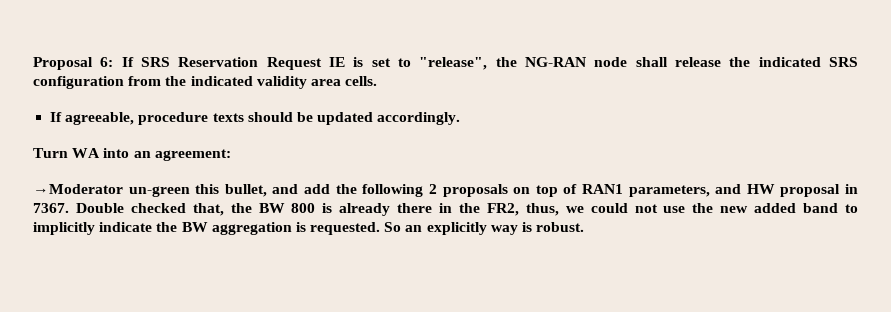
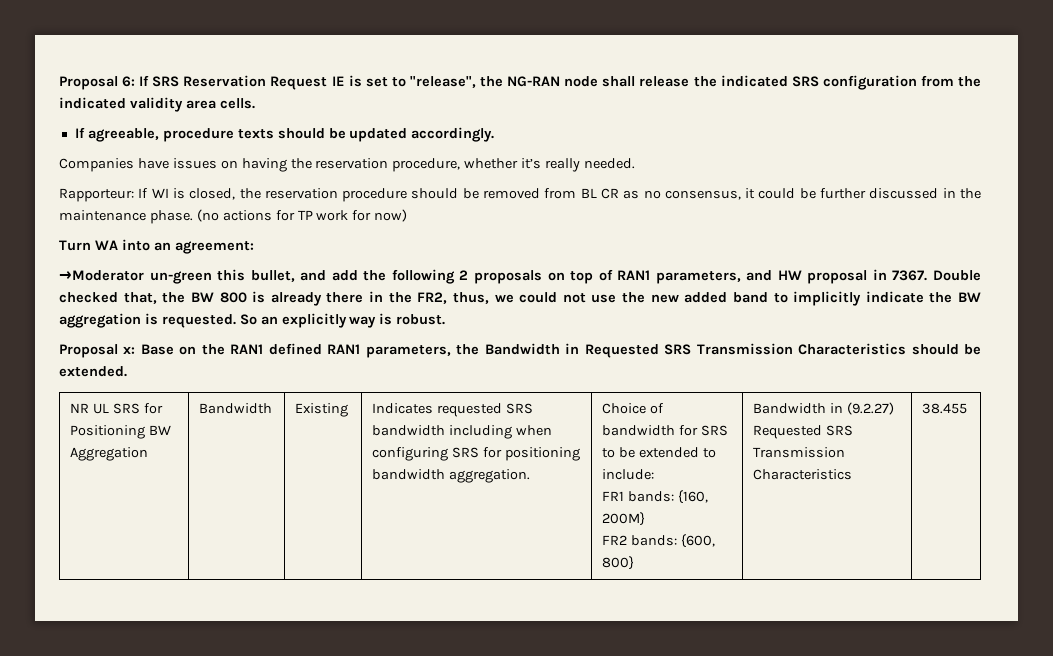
(461, 118) none -> [59,158,636,172] [59,188,982,202] [59,209,408,224] // Companies have issues on having the reservation procedure, whether it’s really needed. // Rapporteur: If WI is closed, the reservation procedure should be removed from BL CR as no consensus, it could be further discussed in the maintenance phase. (no actions for TP work for now)
(585, 227) none -> [59,343,981,358] [59,366,127,377] [70,403,163,414] [70,425,172,439] [70,447,149,461] [199,403,273,414] [295,403,349,417] [372,403,533,417] [372,425,552,439] [372,447,580,461] [372,469,531,483] [602,403,665,414] [602,425,728,436] [602,447,716,458] [602,469,655,480] [602,490,708,504] [602,512,646,526] [602,534,715,548] [602,556,635,570] [753,402,894,415] [753,425,854,439] [753,447,846,458] [753,469,853,480] [922,403,968,414] // Proposal x: Base on the RAN1 defined RAN1 parameters, the Bandwidth in Requested SRS Transmission Characteristics should be extended. // NR UL SRS for Positioning BW Aggregation | Bandwidth | Existing | Indicates requested SRS bandwidth including when configuring SRS for positioning bandwidth aggregation. | Choice of bandwidth for SRS to be extended to include: // FR1 bands: {160, 200M} // FR2 bands: {600, 800} | Bandwidth in (9.2.27) Requested SRS Transmission Characteristics | 38.455

